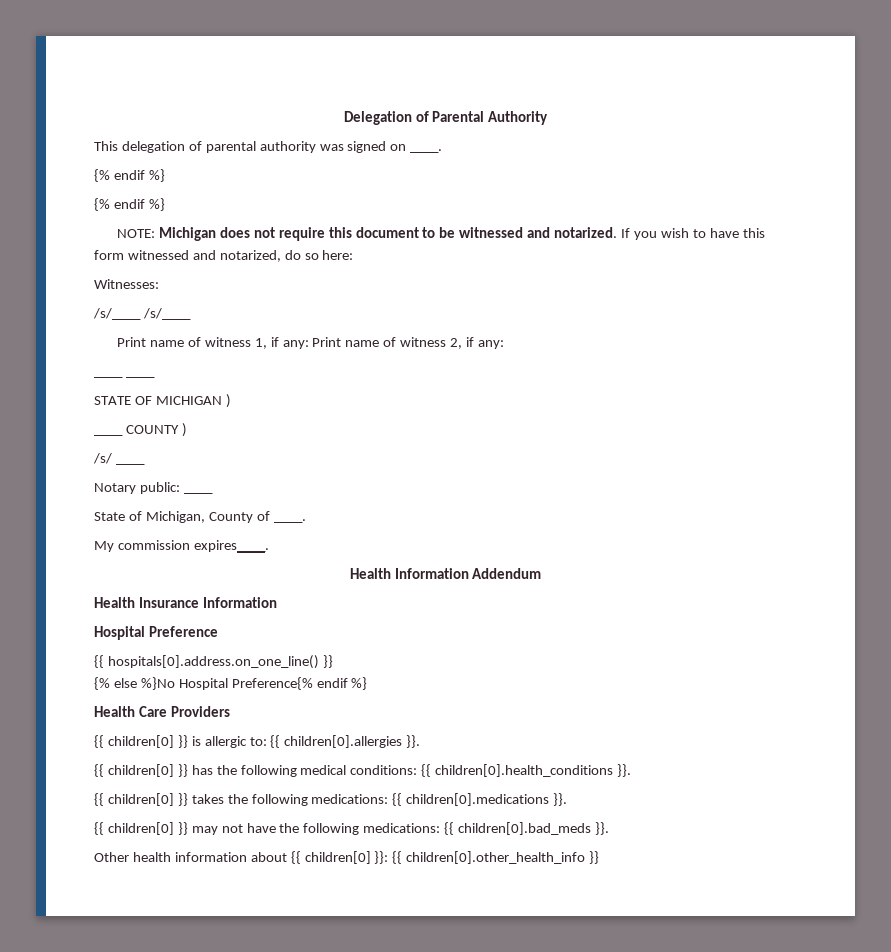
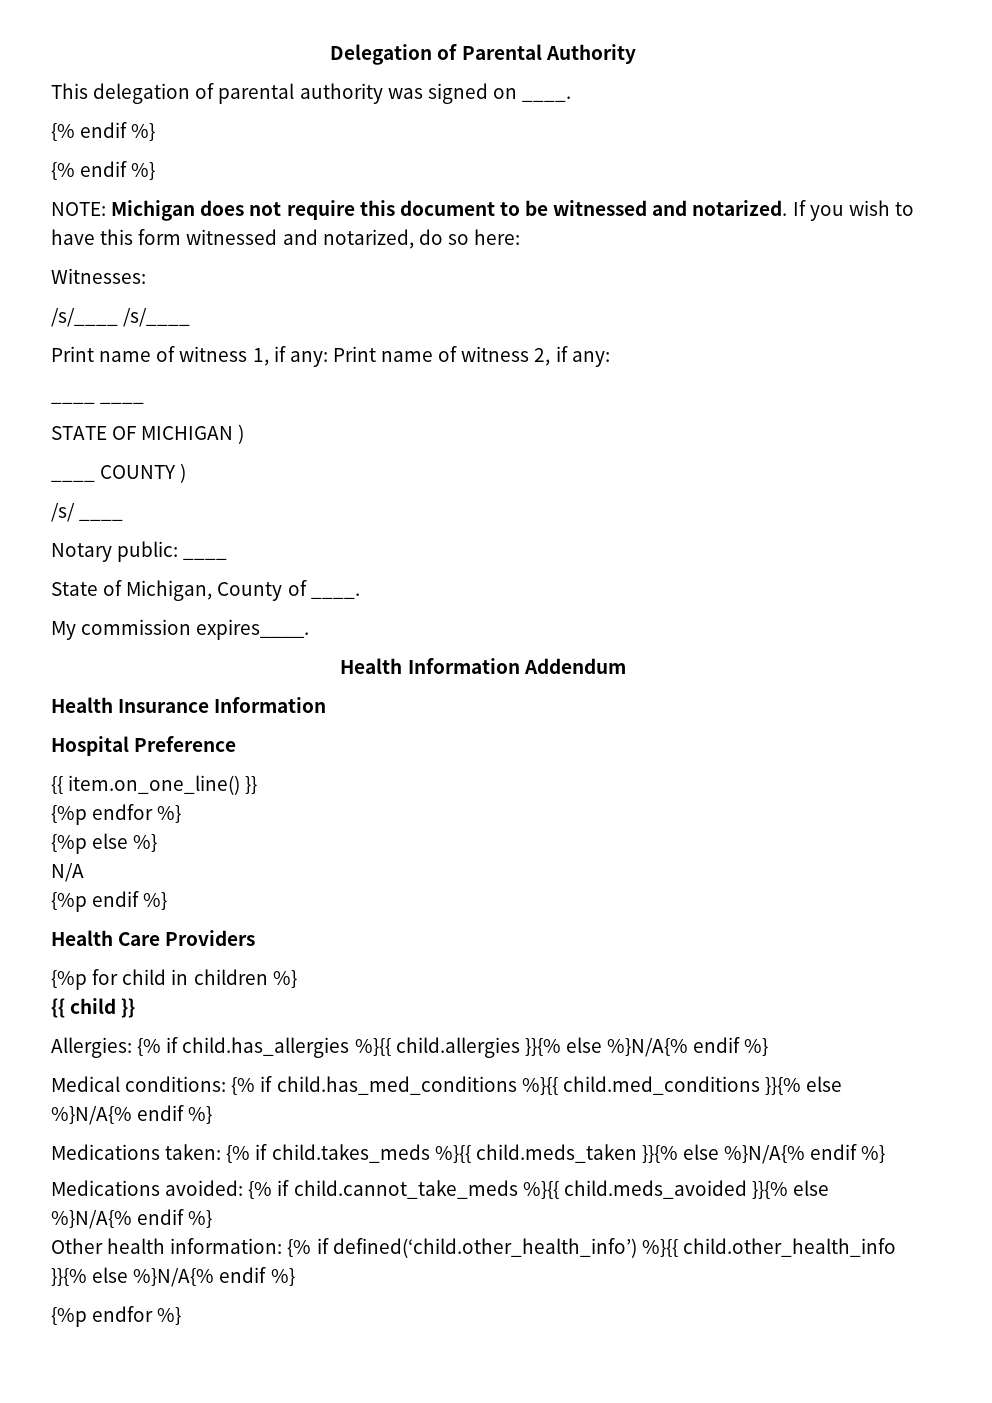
[107,655,333,669] [94,677,313,690] hospitals[0].address.on_one_line() }} // {% else %}No Hospital Preference{% -> [68,775,258,795] [51,804,182,825] [51,833,158,854] [51,863,84,882] [51,892,87,912] item.on_one_line() }} // {%p endfor %} // {%p else %} // N/A // {%p
[94,735,421,748] [94,764,632,777] [94,793,568,806] [94,822,610,835] [94,851,600,864] {{ children[0] }} is allergic to: {{ children[0].allergies }}. // {{ children[0] }} has the following medical conditions: {{ children[0].health_conditions }}. // {{ children[0] }} takes the following medications: {{ children[0].medications }}. // {{ children[0] }} may not have the following medications: {{ children[0].bad_meds }}. // Other health information about {{ children[0] }}: {{ children[0].other_health_info }} -> [51,969,297,990] [51,998,136,1018] [51,1037,769,1058] [51,1076,843,1095] [51,1105,213,1125] [51,1144,886,1164] [51,1180,830,1199] [51,1209,213,1229] [51,1238,896,1258] [51,1267,295,1287] [51,1306,182,1327] {%p for child in children %} // {{ child }} // Allergies: {% if child.has_allergies %}{{ child.allergies }}{% else %}N/A{% endif %} // Medical conditions: {% if child.has_med_conditions %}{{ child.med_conditions }}{% else %}N/A{% endif %} // Medications taken: {% if child.takes_meds %}{{ child.meds_taken }}{% else %}N/A{% endif %} // Medications avoided: {% if child.cannot_take_meds %}{{ child.meds_avoided }}{% else %}N/A{% endif %} // Other health information: {% if defined(‘child.other_health_info’) %}{{ child.other_health_info }}{% else %}N/A{% endif %} // {%p endfor %}

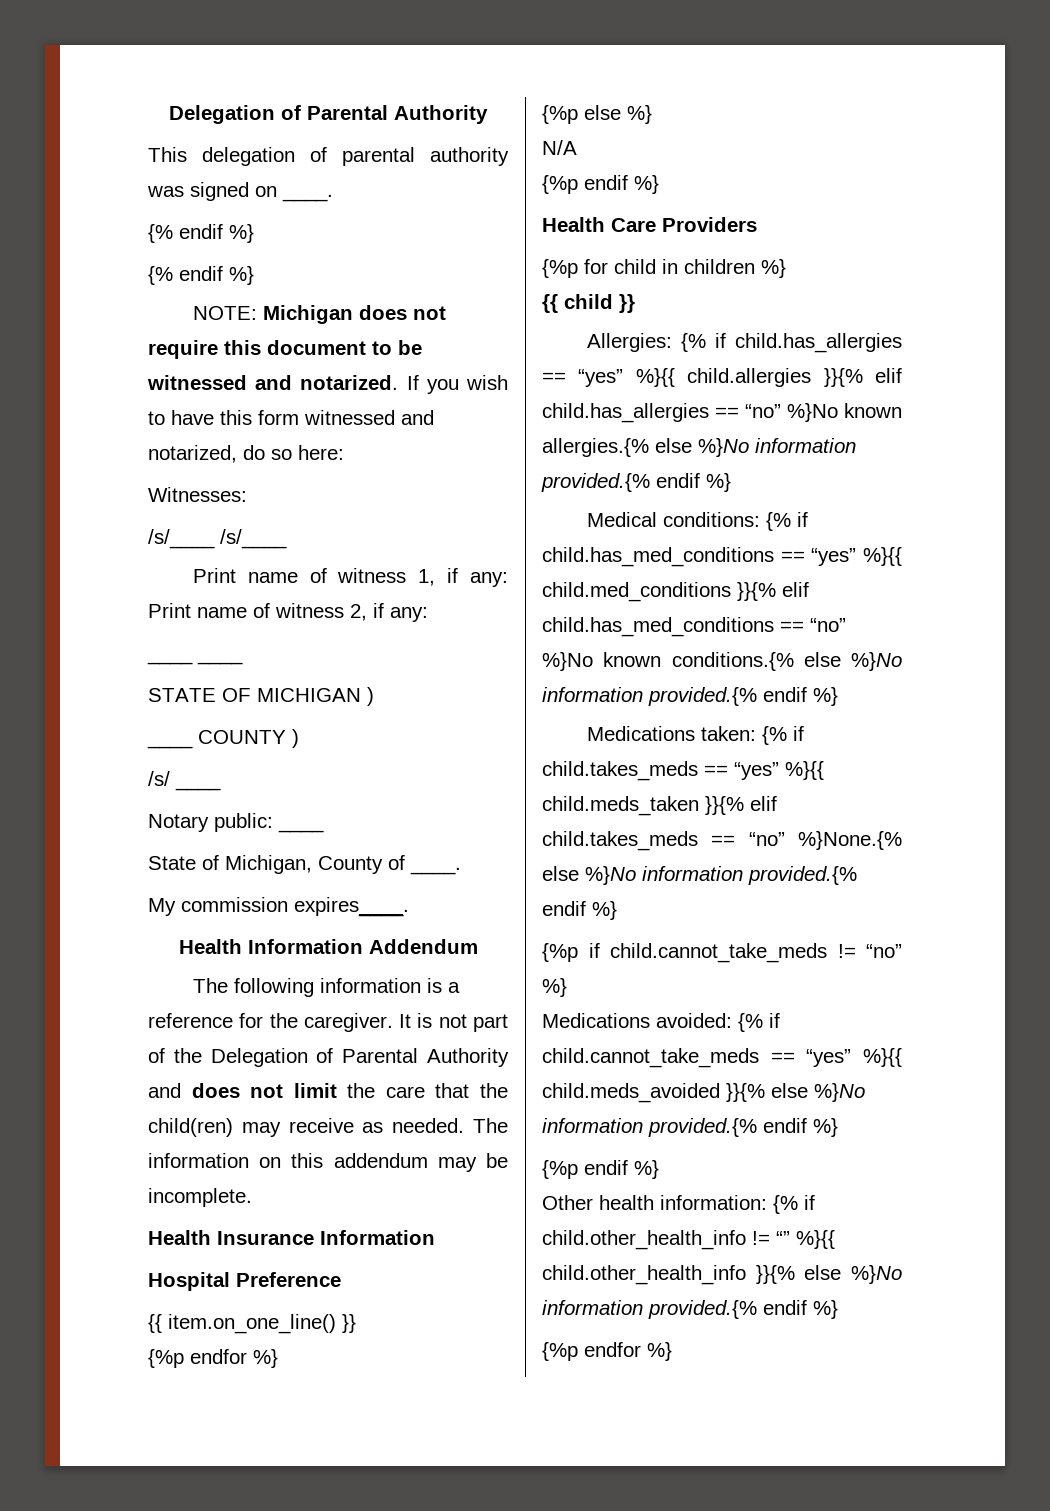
(626, 666) none -> [192,978,460,997] [148,1013,508,1032] [148,1048,510,1067] [148,1083,508,1098] [148,1118,509,1137] [148,1153,508,1172] [148,1188,252,1207] // The following information is a reference for the caregiver. It is not part of the Delegation of Parental Authority and does not limit the care that the child(ren) may receive as needed. The information on this addendum may be incomplete.
(350, 1047) none -> [542,369,624,387] == “yes”
[565,1037,689,1057] else %}N/A{% -> [875,368,902,383] [542,403,902,423] [542,438,856,457] [541,473,650,492] elif child.has_allergies == “no” %}No known allergies.{% else %}No information provided.{%
(517, 1085) none -> [780,548,857,566] == “yes”
[806,1076,843,1092] [51,1106,132,1125] else %}N/A{% -> [782,582,809,597] [542,617,846,637] [542,652,902,671] [542,687,757,706] elif child.has_med_conditions == “no” %}No known conditions.{% else %}No information provided.{%
(430, 1153) none -> [704,762,779,780] == “yes”
[683,1144,858,1164] else %}N/A{% endif -> [750,796,777,811] [542,831,902,851] [542,866,857,885] [542,901,617,920] [542,943,902,963] elif child.takes_meds == “no” %}None.{% else %}No information provided.{% endif %} // {%p if child.cannot_take_meds != “no”
(518, 1189) none -> [770,1049,852,1067] == “yes”
[51,1210,132,1229] %}N/A{% -> [814,1083,865,1102] [542,1118,838,1137] [542,1160,578,1179] %}No information provided.{% endif %} // {%p
[332,1238,637,1258] defined(‘child.other_health_info’) -> [542,1230,790,1250] child.other_health_info != “”
[133,1268,215,1287] %}N/A{% -> [851,1265,902,1284] [542,1300,757,1319] %}No information provided.{%

